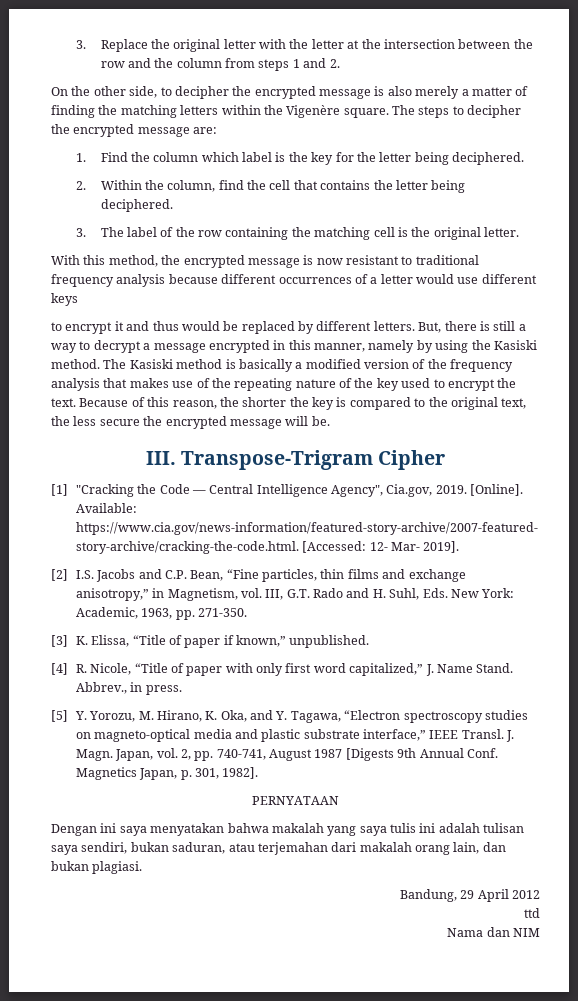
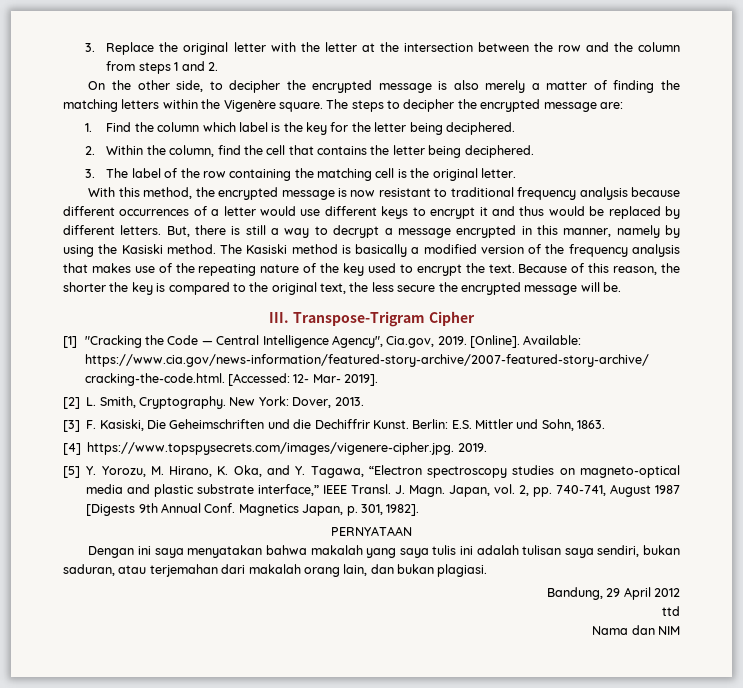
(78, 299) // -> (409, 212) none
[75,569,466,582] [75,588,515,601] [75,607,247,620] [51,635,370,648] [51,663,514,676] [75,682,182,695] I.S. Jacobs and C.P. Bean, “Fine particles, thin films and exchange anisotropy,” in Magnetism, vol. III, G.T. Rado and H. Suhl, Eds. New York: Academic, 1963, pp. 271-350. // [3] K. Elissa, “Title of paper if known,” unpublished. // [4] R. Nicole, “Title of paper with only first word capitalized,” J. Name Stand. Abbrev., in press. -> [86,396,364,409] [63,419,606,432] [63,442,487,455] L. Smith, Cryptography. New York: Dover, 2013. // [3] F. Kasiski, Die Geheimschriften und die Dechiffrir Kunst. Berlin: E.S. Mittler und Sohn, 1863. // [4] https://www.topspysecrets.com/images/vigenere-cipher.jpg. 2019.

